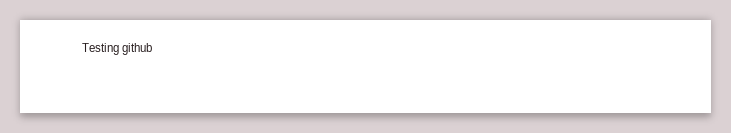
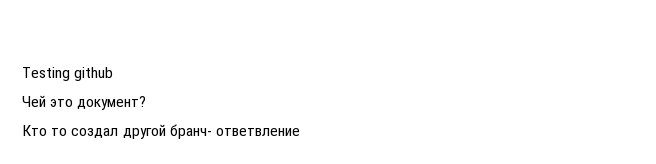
(153, 49) none -> [22,95,147,110] [22,124,300,139] // Чей это документ? // Кто то создал другой бранч- ответвление

